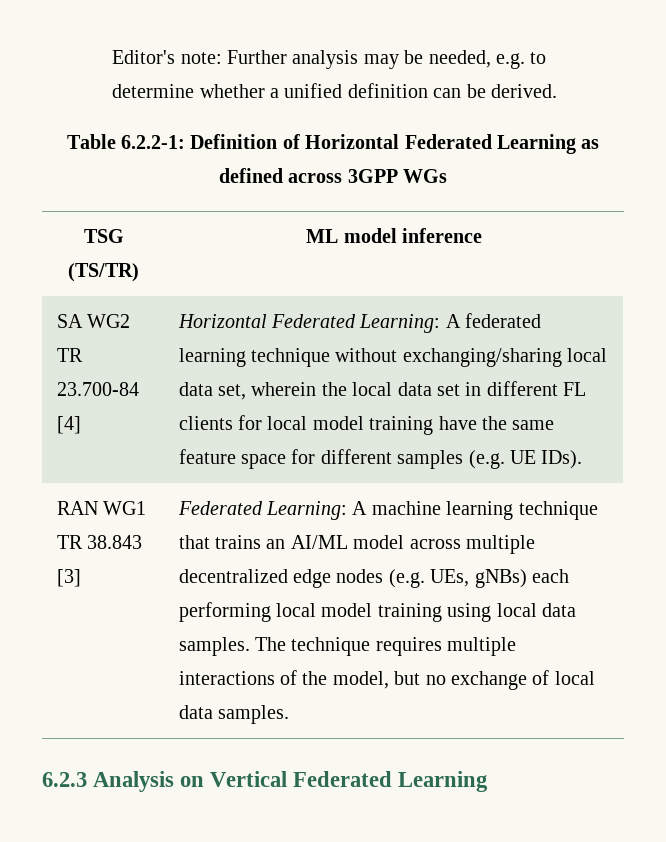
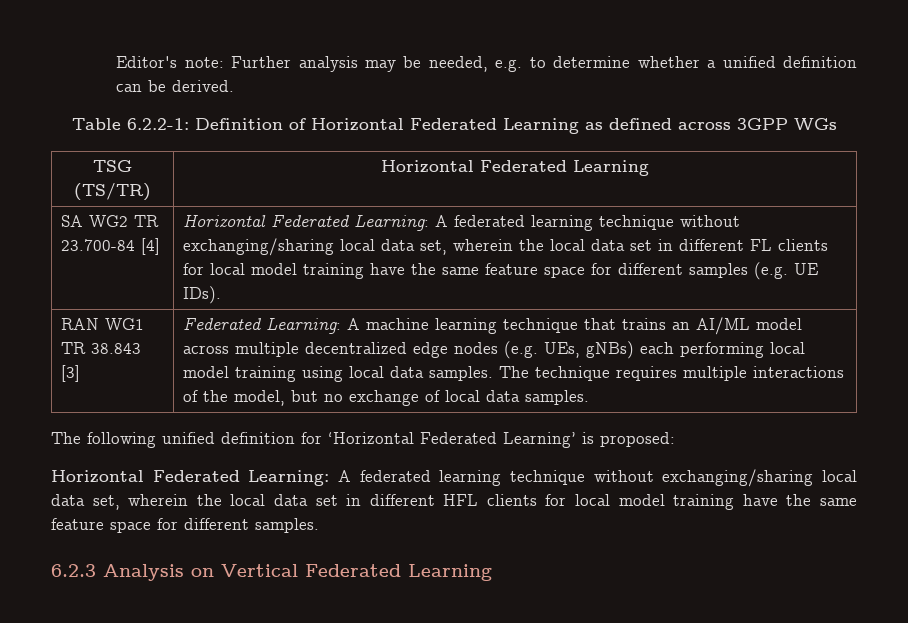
[306,228,482,243] ML model inference -> [381,160,649,176] Horizontal Federated Learning
(289, 714) none -> [51,432,675,448] [51,469,857,487] [51,494,858,510] [51,518,319,533] // The following unified definition for ‘Horizontal Federated Learning’ is proposed: // Horizontal Federated Learning: A federated learning technique without exchanging/sharing local data set, wherein the local data set in different HFL clients for local model training have the same feature space for different samples.

